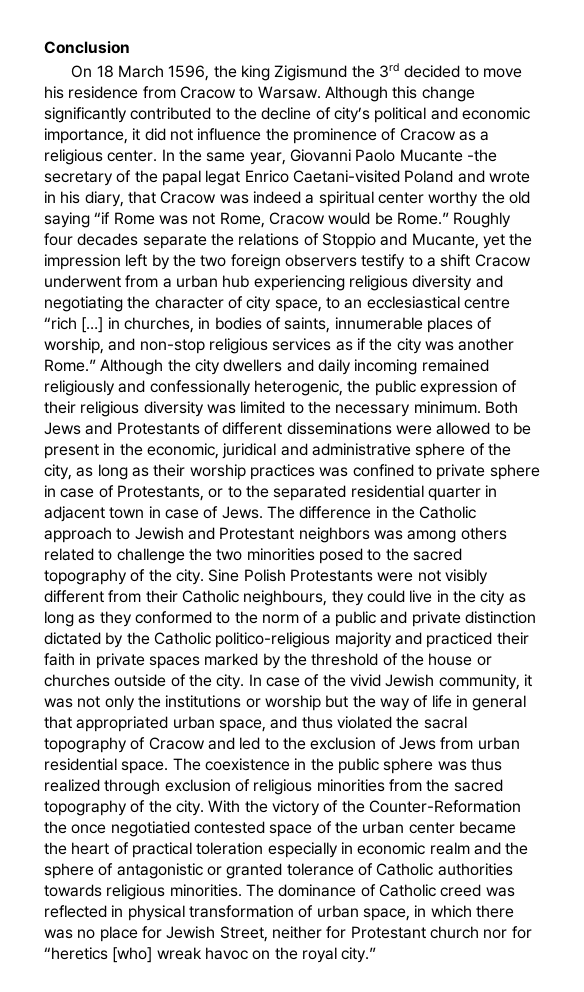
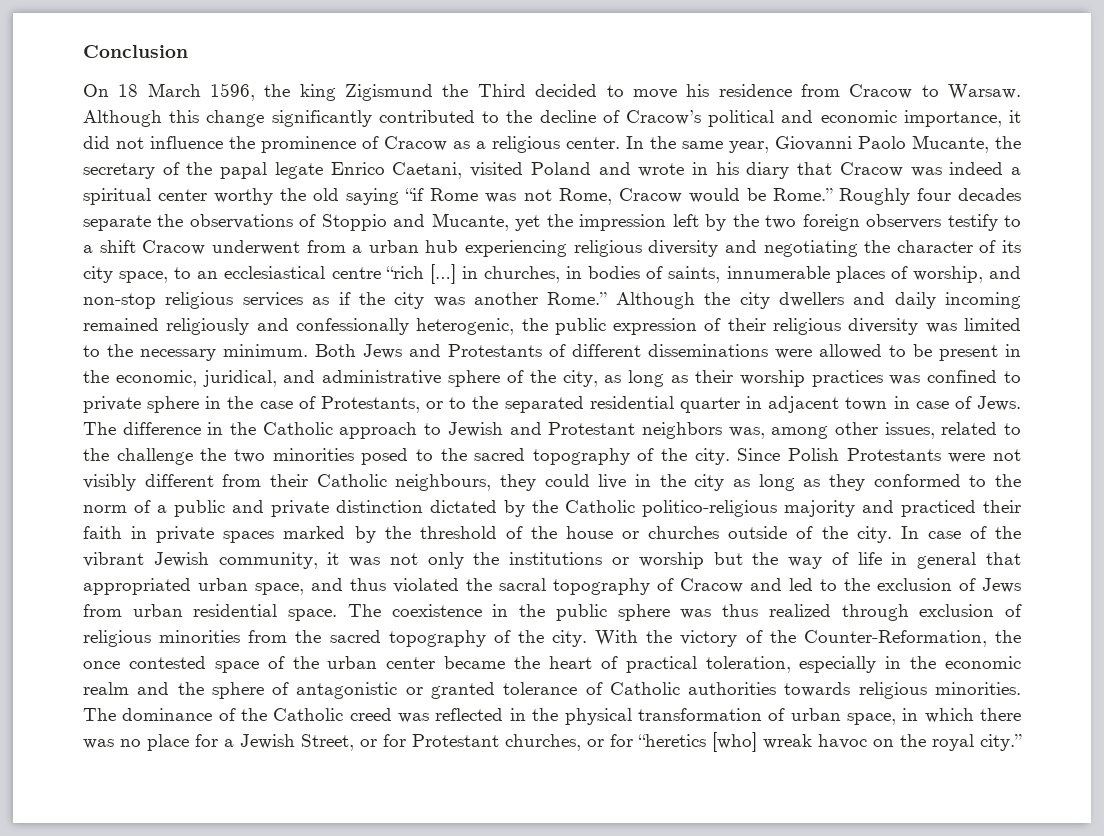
[379,63,401,78] 3rd -> [477,84,526,97] Third
[333,107,370,123] city’s -> [625,110,701,125] Cracow’s
[399,149,497,162] Mucante -the -> [912,135,1021,153] Mucante, the
[205,170,400,186] legat Enrico Caetani-visited -> [274,162,524,179] legate Enrico Caetani, visited
[84,191,124,207] diary, -> [746,162,790,179] diary
[238,233,300,246] relations -> [189,214,293,229] observations
(243, 302) none -> [1002,240,1021,253] its
[222,443,277,459] juridical -> [202,370,277,387] juridical,
(56, 491) none -> [227,396,254,409] the
[373,527,507,543] was among others -> [728,422,935,439] was, among other issues,
(113, 555) none -> [83,448,109,461] the
[208,569,240,582] Sine -> [737,448,781,461] Since
[349,674,381,687] vivid -> [83,552,144,567] vibrant
[368,800,521,813] Counter-Reformation -> [803,630,987,647] Counter-Reformation,
[110,821,190,837] negotiatied -> (120, 665) none
[196,842,264,855] toleration -> [705,656,791,673] toleration,
(353, 848) none -> [910,656,937,669] the
(376, 890) none -> [241,708,268,721] the
(124, 911) none -> [532,708,559,721] the
(162, 932) none -> [224,739,234,747] a
[271,926,322,939] neither -> [360,739,377,747] or
[429,926,508,939] church nor -> [505,734,604,751] churches, or

